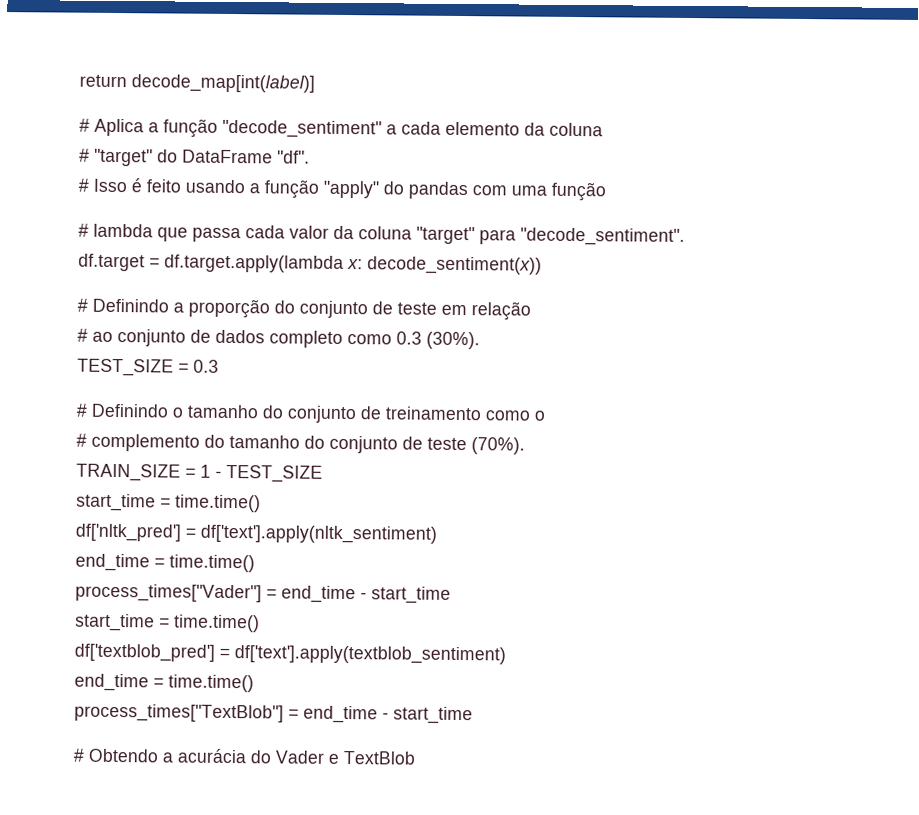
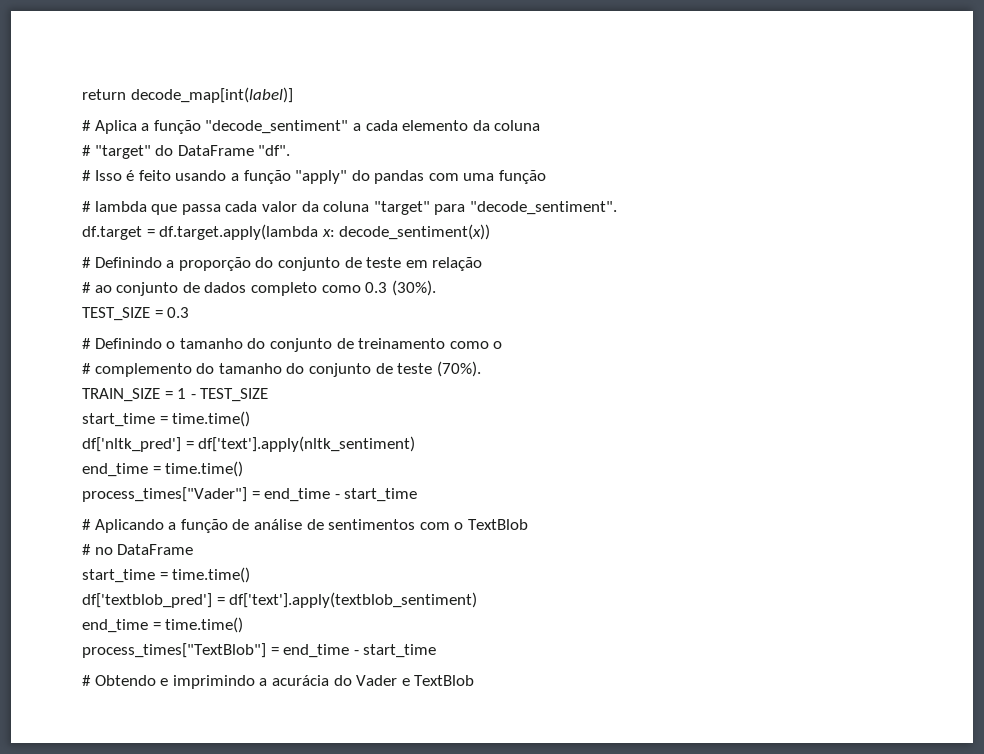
(451, 595) none -> [82,519,528,533] [82,544,194,555] // # Aplicando a função de análise de sentimentos com o TextBlob // # no DataFrame
(159, 755) none -> [160,675,255,689] e imprimindo

